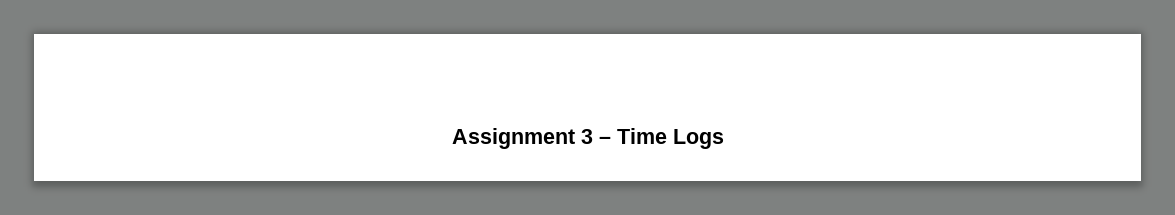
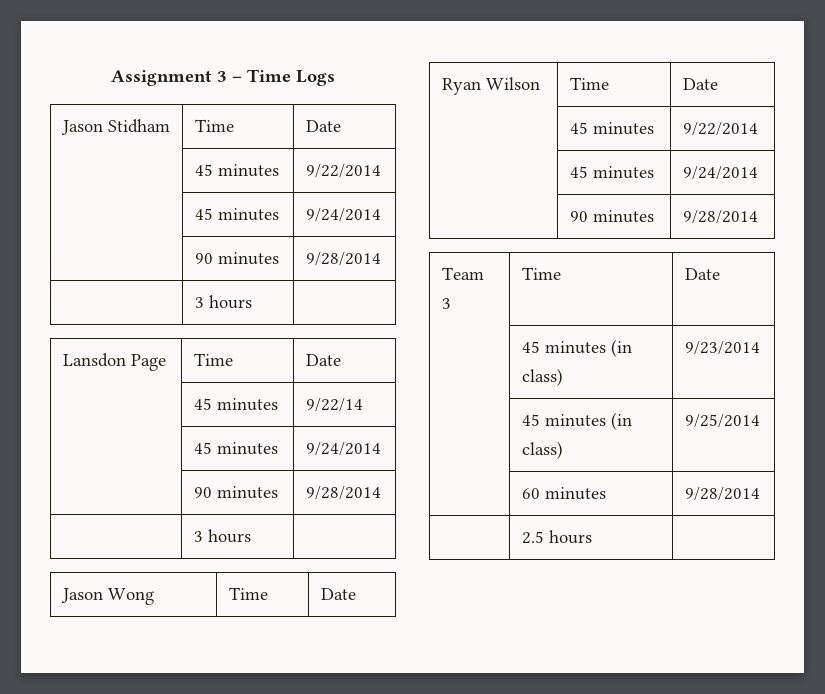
(724, 139) none -> [60,119,170,135] [194,119,234,132] [305,120,341,132] [194,164,279,177] [305,164,381,178] [194,208,279,221] [305,208,381,222] [194,252,279,265] [305,252,381,266] [194,295,252,309] [62,353,166,371] [193,353,233,366] [305,354,341,366] [193,398,278,411] [305,398,363,412] [193,442,278,455] [305,442,381,456] [193,486,278,499] [305,486,381,500] [193,529,251,543] [60,588,154,605] [228,587,268,600] [320,588,356,600] [441,77,540,95] [569,77,609,90] [682,78,718,90] [569,122,654,135] [682,122,758,136] [569,166,654,179] [682,166,758,180] [569,210,654,223] [682,210,758,224] [441,267,484,280] [441,298,451,309] [521,267,561,280] [684,268,720,280] [521,339,632,357] [521,368,563,386] [684,341,760,355] [521,412,632,430] [521,441,563,459] [684,414,760,428] [521,487,606,500] [684,487,760,501] [521,530,592,544] // Jason Stidham | Time | Date // | 45 minutes | 9/22/2014 // | 45 minutes | 9/24/2014 // | 90 minutes | 9/28/2014 // | 3 hours | // Lansdon Page | Time | Date // | 45 minutes | 9/22/14 // | 45 minutes | 9/24/2014 // | 90 minutes | 9/28/2014 // | 3 hours | // Jason Wong | Time | Date // Ryan Wilson | Time | Date // | 45 minutes | 9/22/2014 // | 45 minutes | 9/24/2014 // | 90 minutes | 9/28/2014 // Team 3 | Time | Date // | 45 minutes (in class) | 9/23/2014 // | 45 minutes (in class) | 9/25/2014 // | 60 minutes | 9/28/2014 // | 2.5 hours |

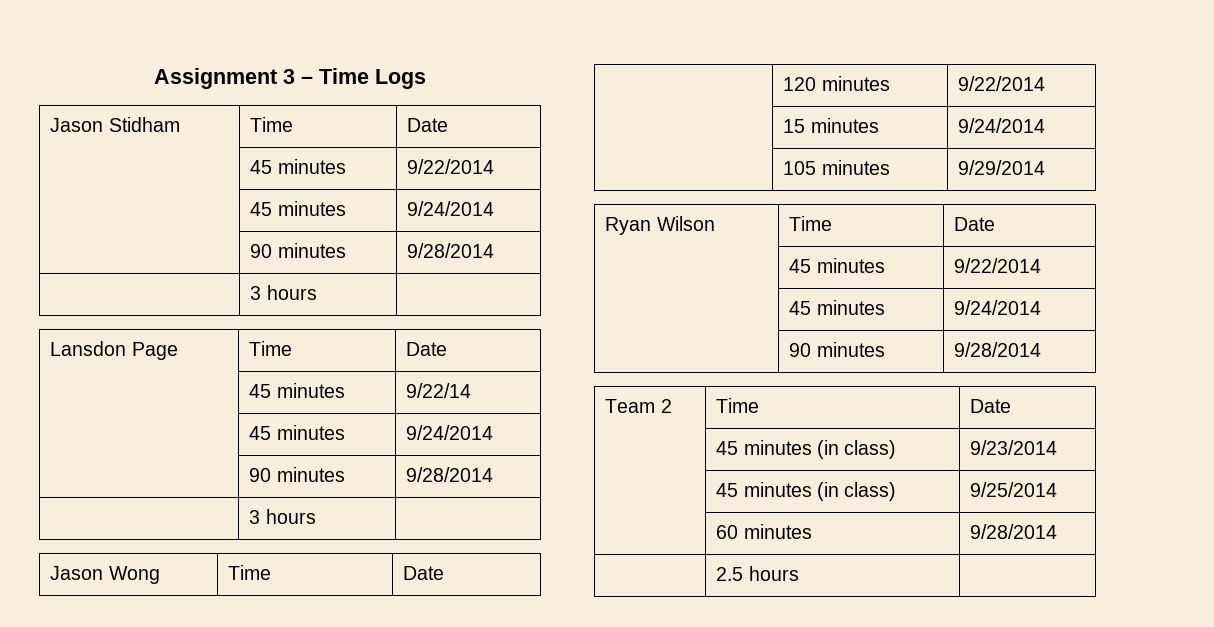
(356, 594) none -> [783,76,890,91] [958,76,1046,91] [783,118,879,133] [958,118,1046,133] [783,160,890,175] [958,160,1046,175] // | 120 minutes | 9/22/2014 // | 15 minutes | 9/24/2014 // | 105 minutes | 9/29/2014
[441,298,451,309] 3 -> [660,399,672,413] 2

